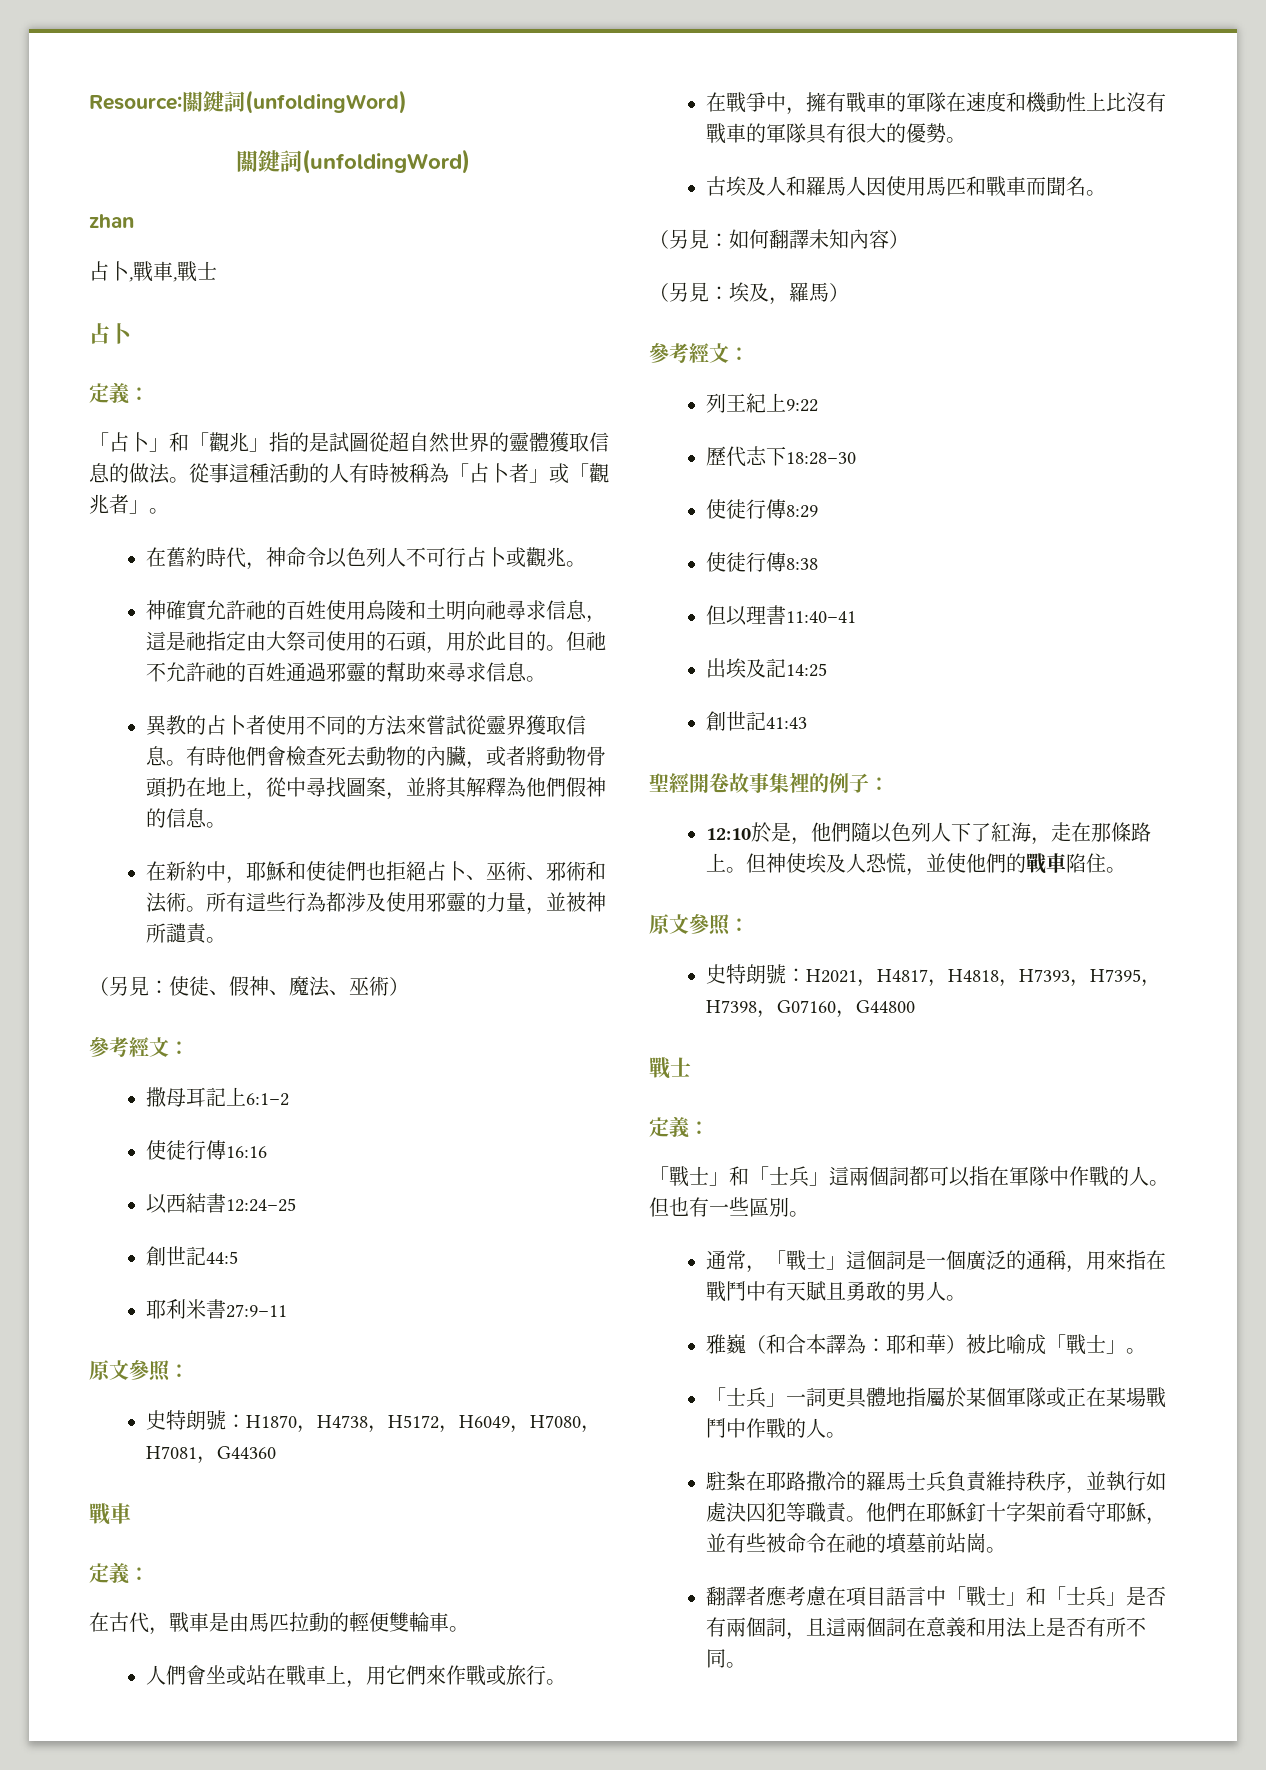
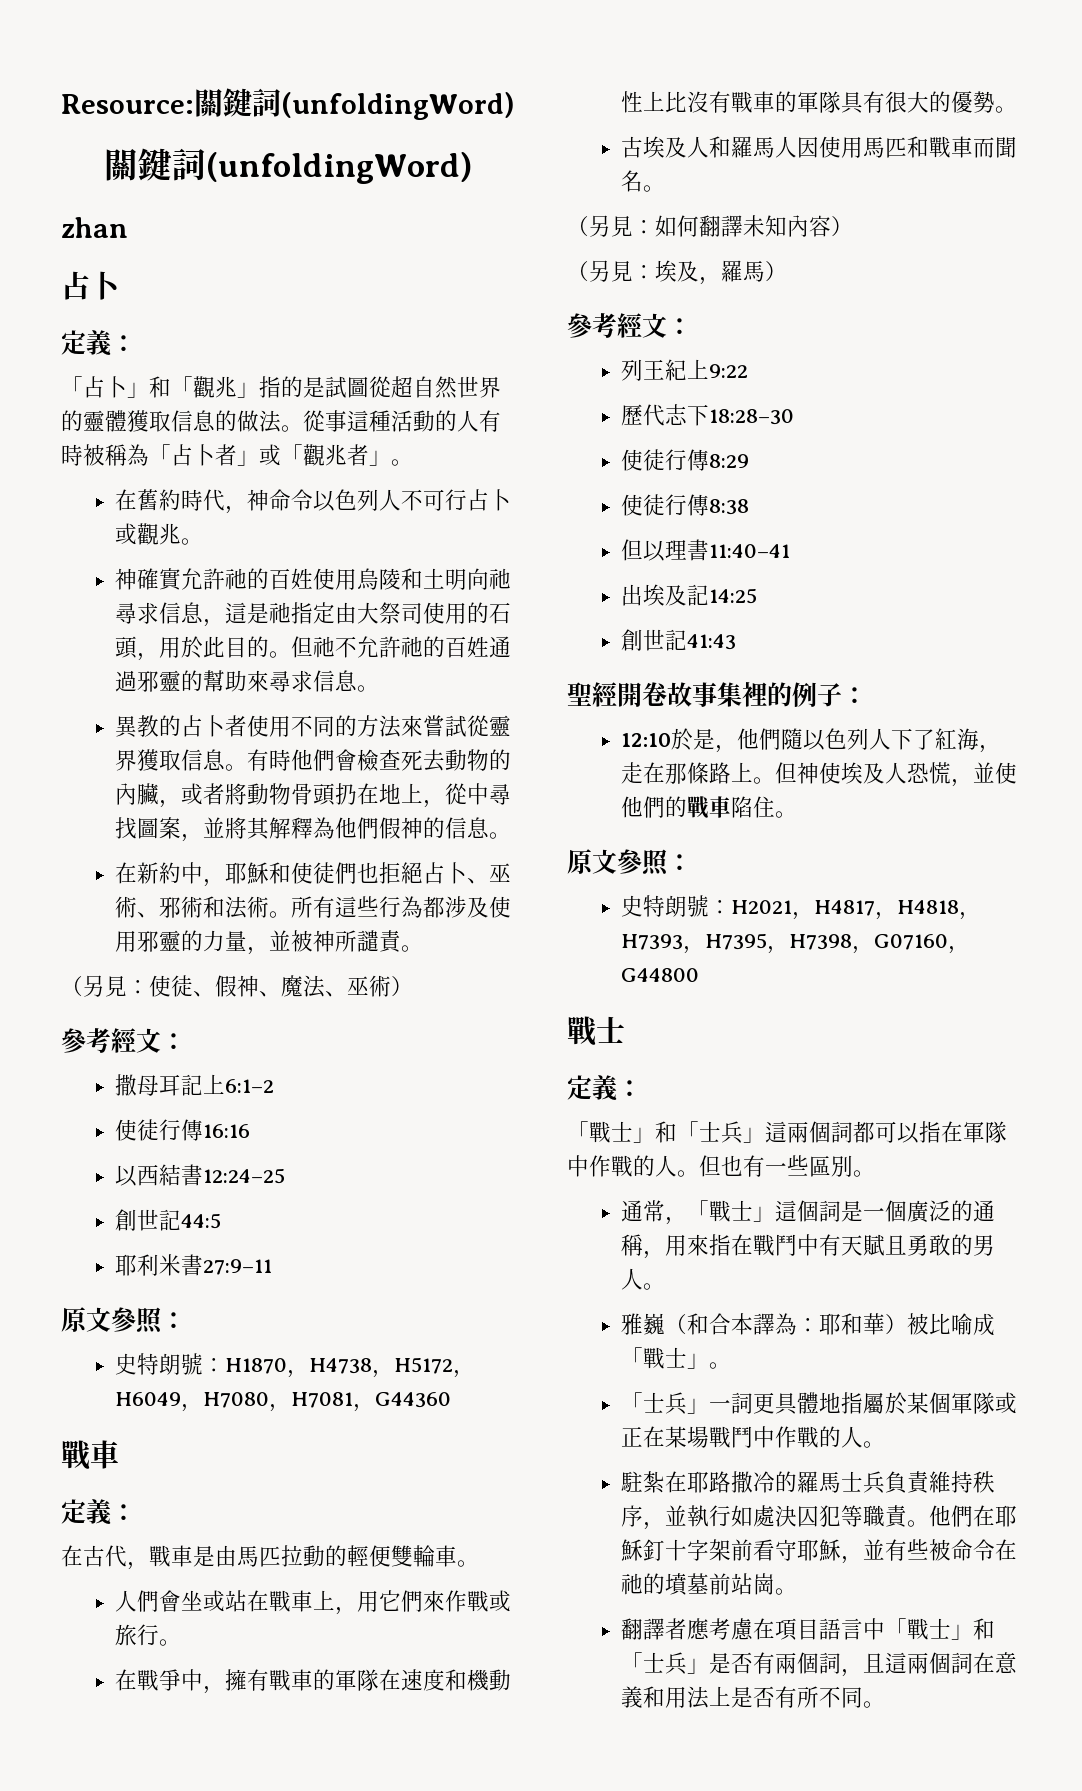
[89,261,217,282] // 占卜,戰車,戰士 -> (128, 227) none

